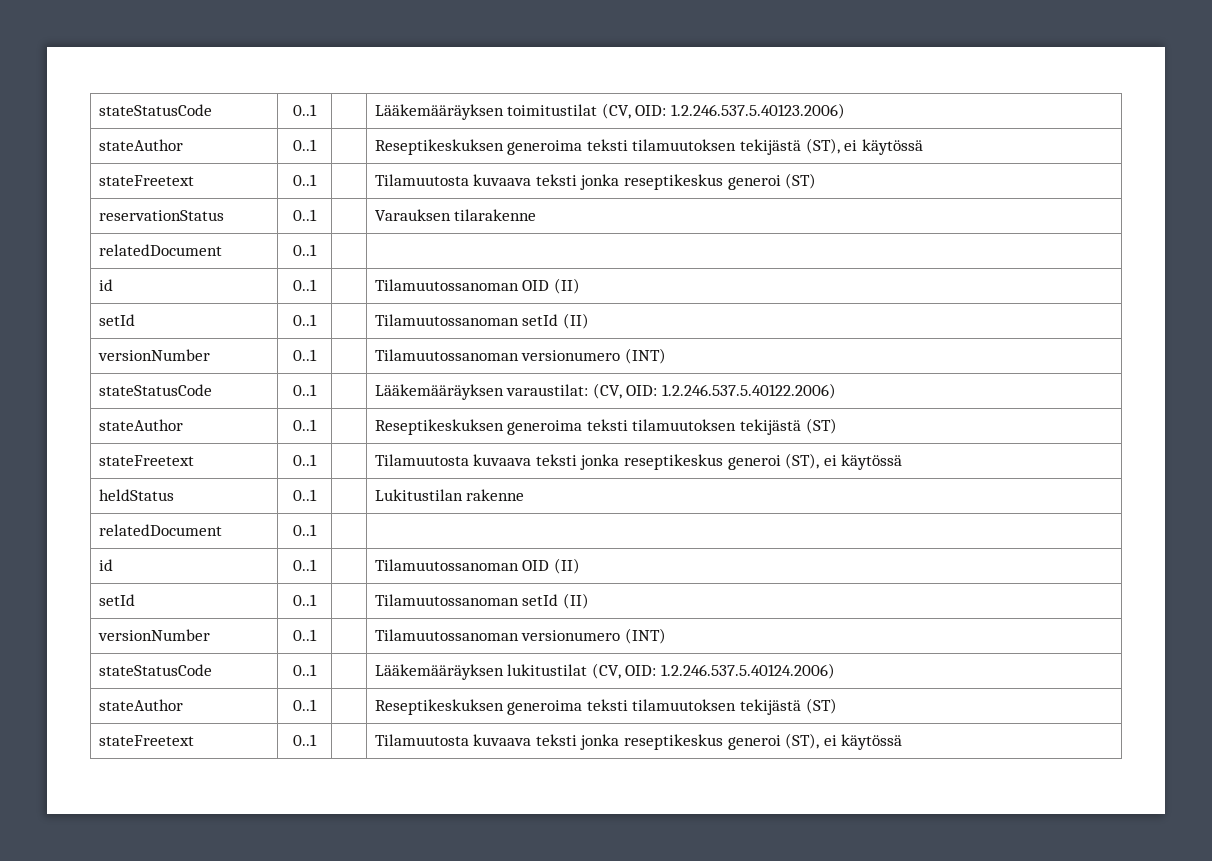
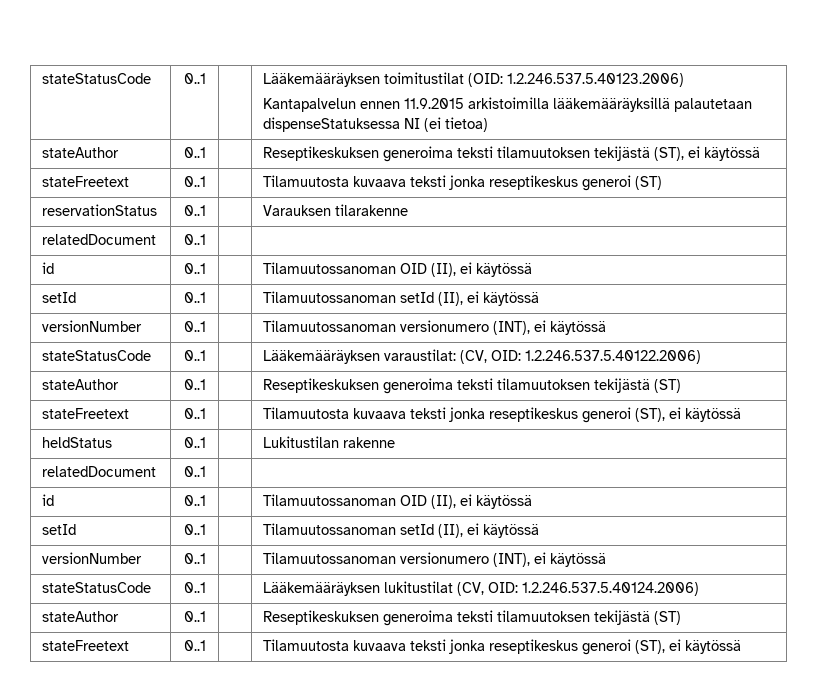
[601,103,667,119] (CV, OID: -> [468,73,504,87] (OID:
(845, 111) none -> [263,97,753,112] [263,117,489,132] // Kantapalvelun ennen 11.9.2015 arkistoimilla lääkemääräyksillä palautetaan dispenseStatuksessa NI (ei tietoa)
[553,278,580,294] [98,314,135,326] [293,314,317,326] [374,313,589,329] [97,349,210,361] [293,349,317,361] [374,348,666,364] (II) // setId | 0..1 | | Tilamuutossanoman setId (II) // versionNumber | 0..1 | | Tilamuutossanoman versionumero (INT) -> [431,262,533,277] [42,292,77,303] [183,292,206,303] [263,291,540,306] [42,320,143,332] [183,321,206,332] [263,320,607,335] (II), ei käytössä // setId | 0..1 | | Tilamuutossanoman setId (II), ei käytössä // versionNumber | 0..1 | | Tilamuutossanoman versionumero (INT), ei käytössä
[553,558,580,574] [98,594,135,606] [293,594,317,606] [374,593,589,609] [97,629,210,641] [293,629,317,641] [374,628,666,644] (II) // setId | 0..1 | | Tilamuutossanoman setId (II) // versionNumber | 0..1 | | Tilamuutossanoman versionumero (INT) -> [431,494,533,509] [42,524,77,535] [183,524,206,535] [263,523,540,538] [42,552,143,564] [183,553,206,564] [263,552,607,567] (II), ei käytössä // setId | 0..1 | | Tilamuutossanoman setId (II), ei käytössä // versionNumber | 0..1 | | Tilamuutossanoman versionumero (INT), ei käytössä

